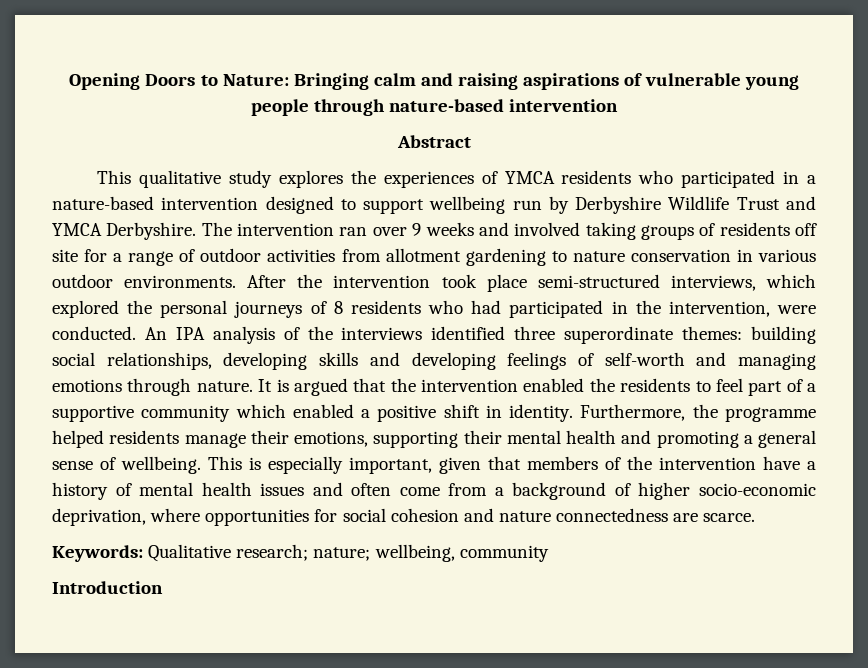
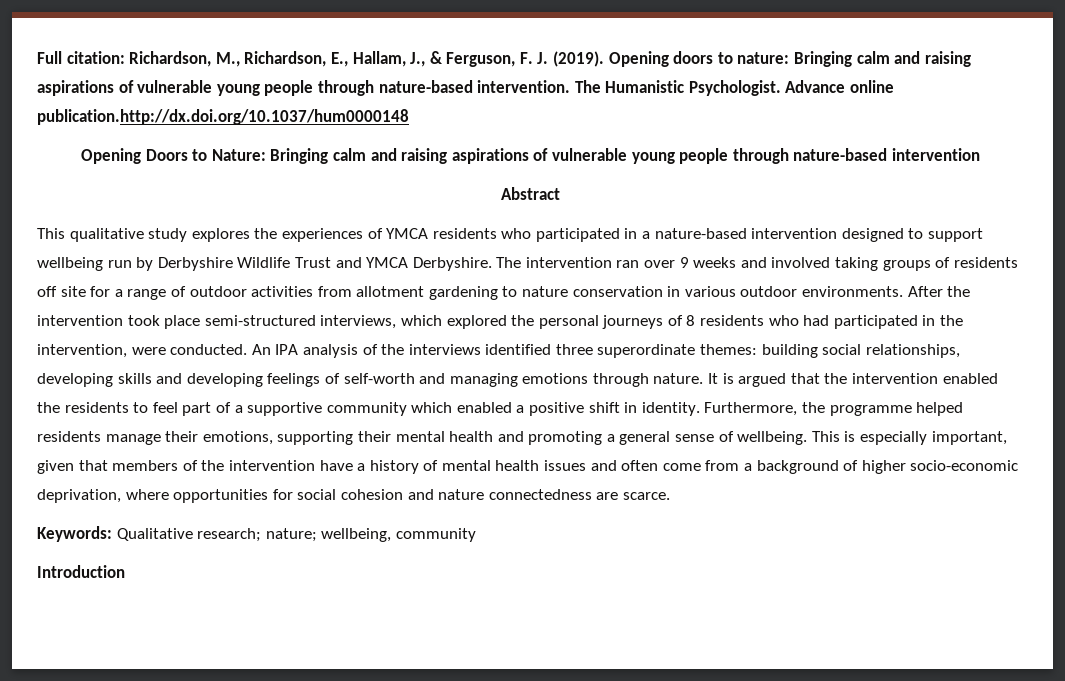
(69, 81) none -> [37,51,971,67] [37,80,895,96] [37,109,409,125] Full citation: Richardson, M., Richardson, E., Hallam, J., & Ferguson, F. J. (2019). Opening doors to nature: Bringing calm and raising aspirations of vulnerable young people through nature-based intervention. The Humanistic Psychologist. Advance online publication.http://dx.doi.org/10.1037/hum0000148 //

